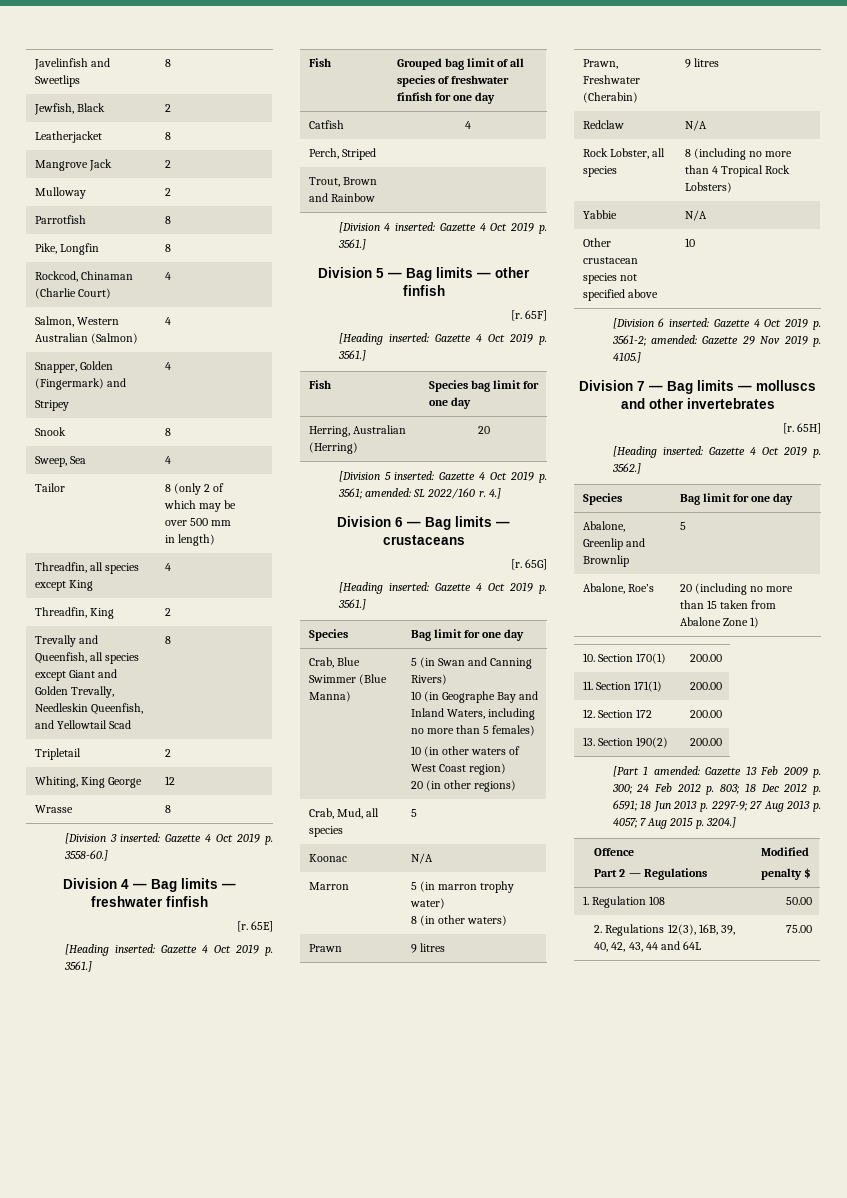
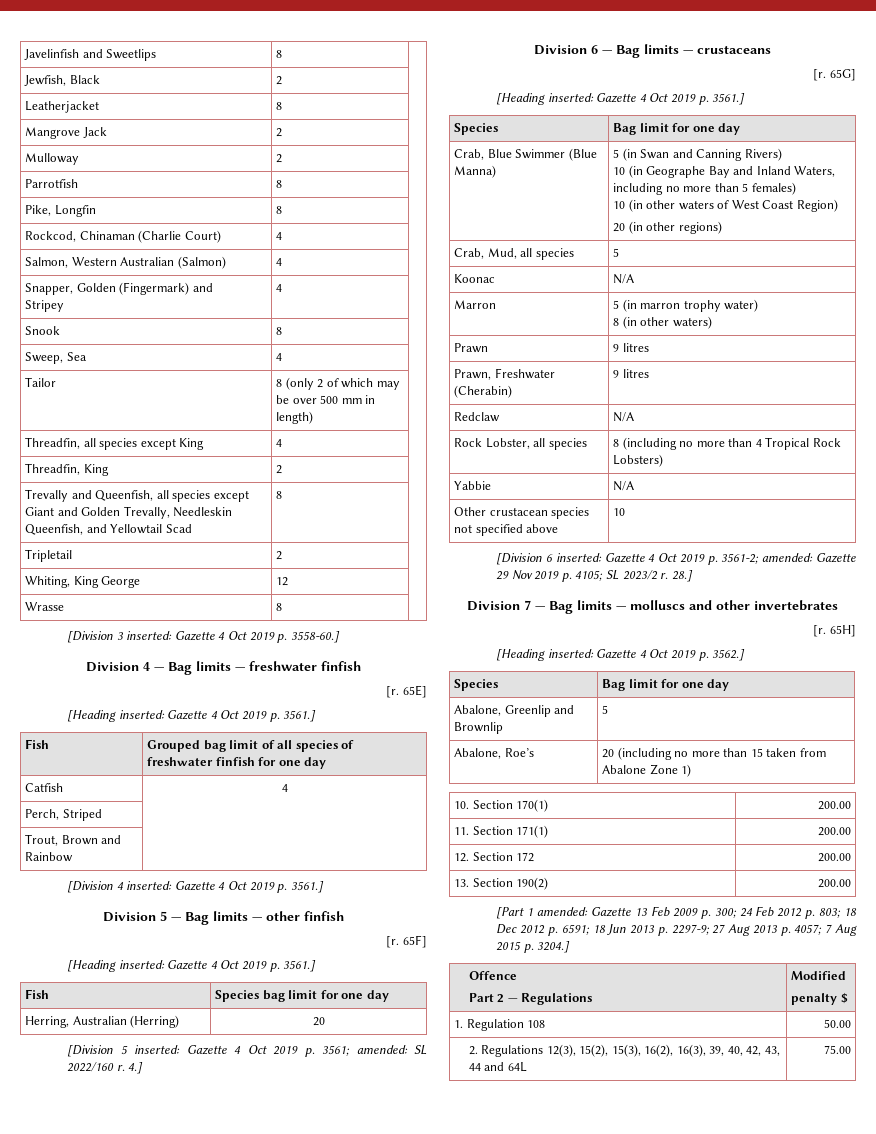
[468,763,506,775] region) -> [796,199,838,212] Region)
[612,352,641,363] 4105.] -> [575,570,693,582] 4105; SL 2023/2 r. 28.]
[698,924,718,935] 16B, -> [579,1044,706,1057] 15(2), 15(3), 16(2), 16(3),

